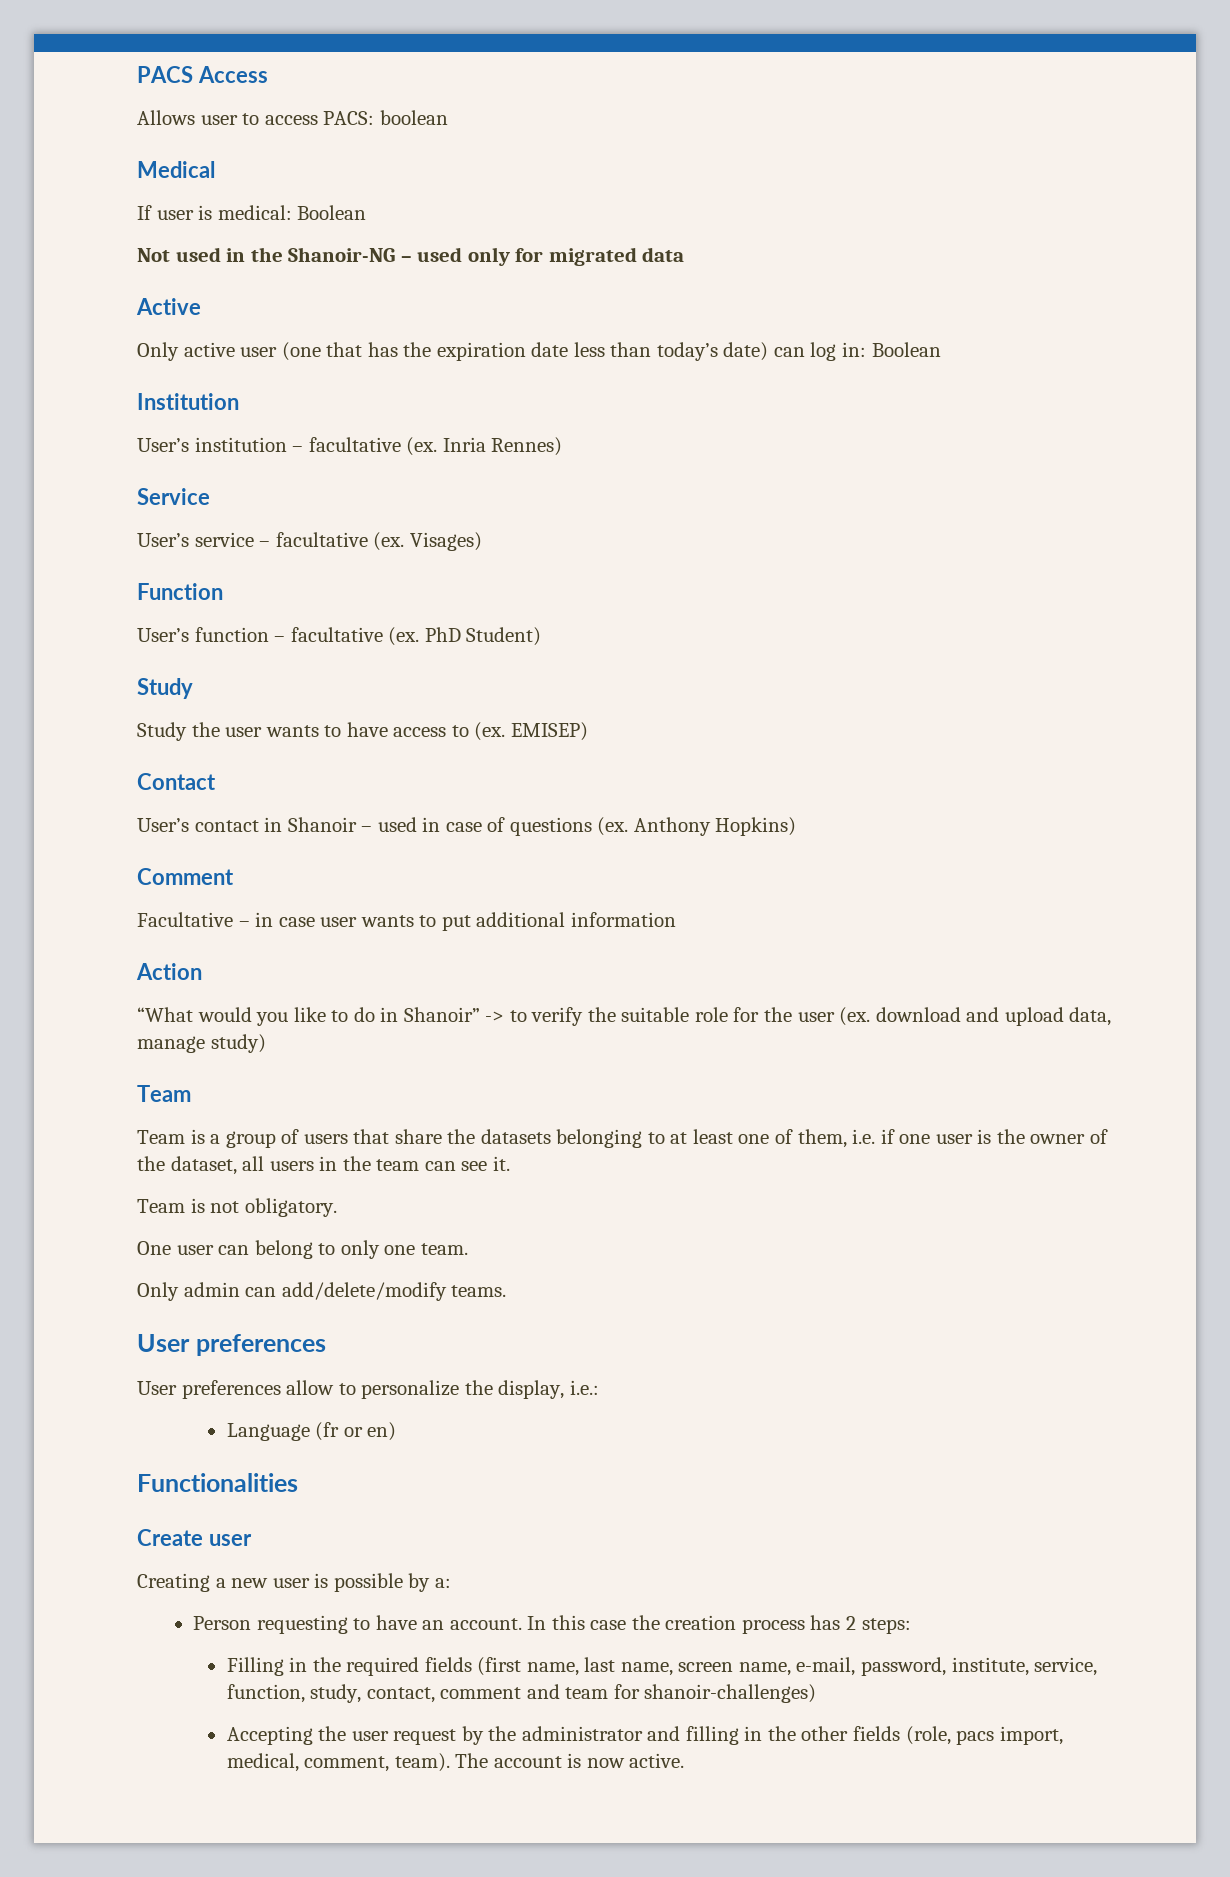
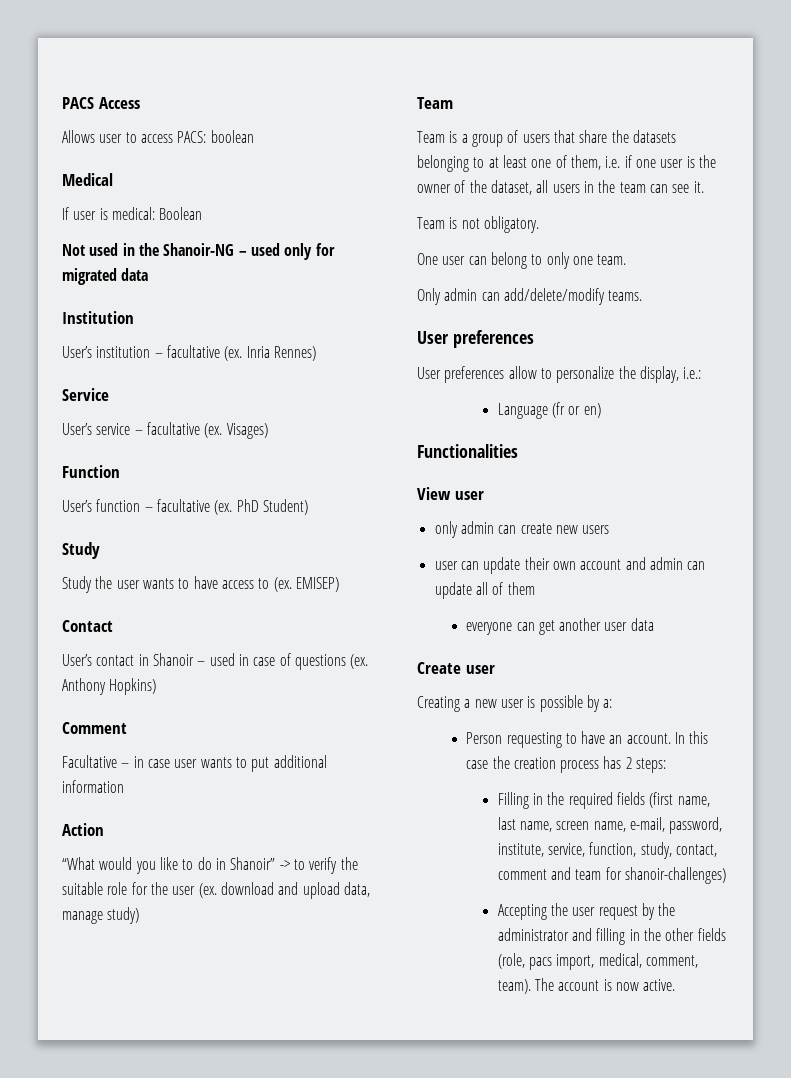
[136,298,201,315] [137,342,941,361] // Active // Only active user (one that has the expiration date less than today’s date) can log in: Boolean -> (149, 274) none
(298, 1482) none -> [417,487,484,500] [434,521,610,538] [434,557,706,574] [434,582,535,599] [466,618,654,635] // View user // only admin can create new users // user can update their own account and admin can update all of them // everyone can get another user data

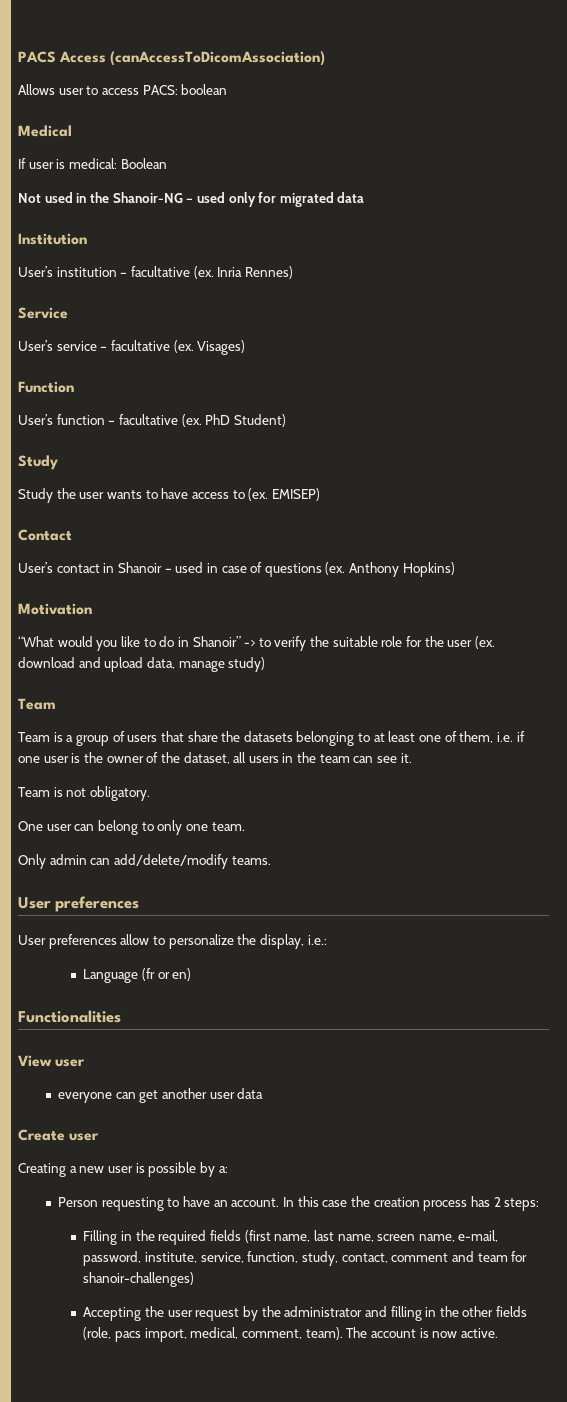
(140, 103) none -> [110,51,326,66] (canAccessToDicomAssociation)
[62,722,127,734] [62,755,327,772] [62,780,124,793] [62,823,104,836] Comment // Facultative – in case user wants to put additional information // Action -> [18,603,92,615] Motivation
[434,521,610,538] [434,557,706,574] [434,582,535,599] // only admin can create new users // user can update their own account and admin can update all of them -> (86, 1063) none

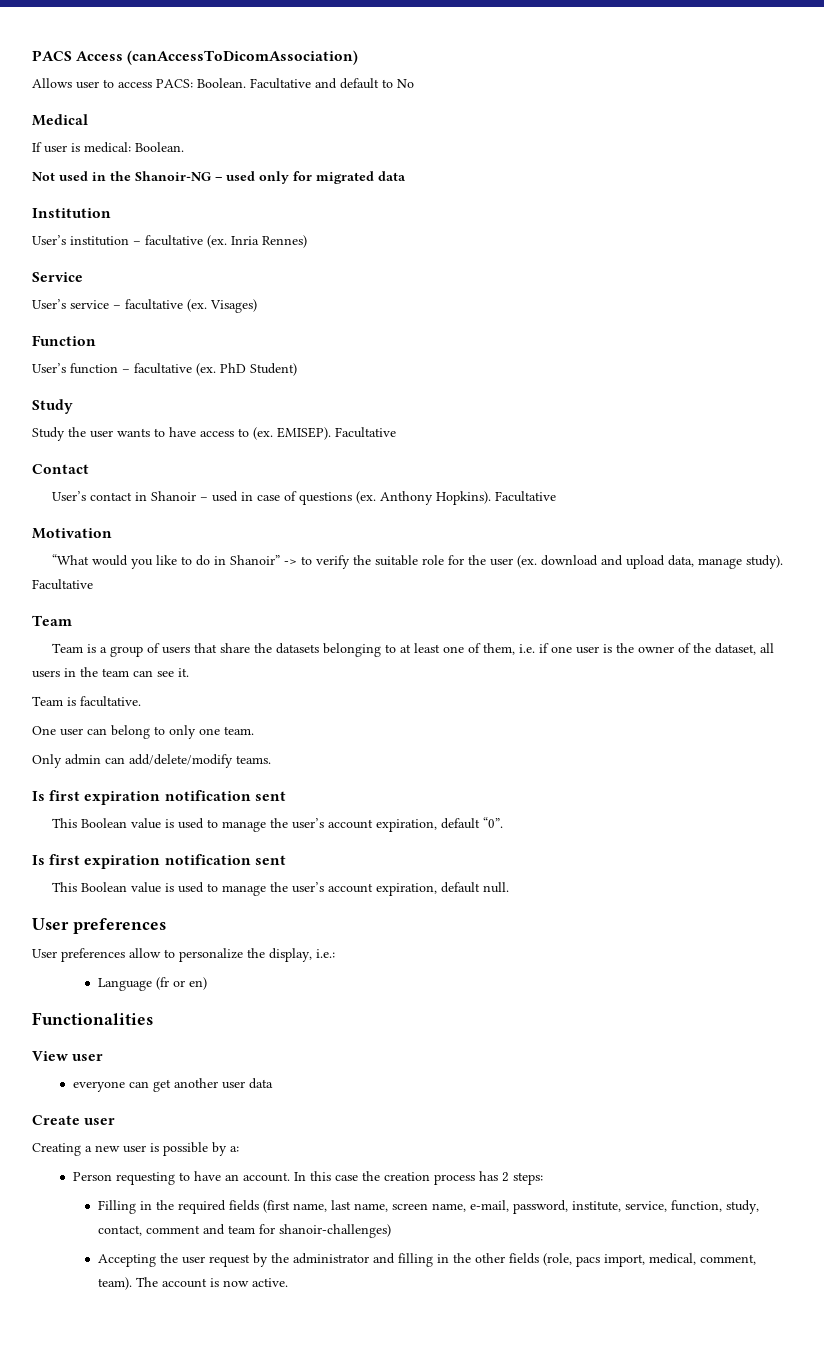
[181,84,228,95] boolean -> [197,78,414,89] Boolean. Facultative and default to No
[120,158,167,169] Boolean -> [135,142,184,152] Boolean.
[271,488,320,501] EMISEP) -> [277,427,396,440] EMISEP). Facultative
[402,562,455,577] Hopkins) -> [436,491,557,505] Hopkins). Facultative
[228,657,266,672] study) -> [746,555,784,569] [32,579,93,590] study). Facultative
[66,786,150,801] not obligatory. -> [80,696,141,707] facultative.
(271, 860) none -> [32,790,286,805] [52,817,504,832] [32,854,286,869] [52,882,510,896] // Is first expiration notification sent // This Boolean value is used to manage the user’s account expiration, default “0”. // Is first expiration notification sent // This Boolean value is used to manage the user’s account expiration, default null.

